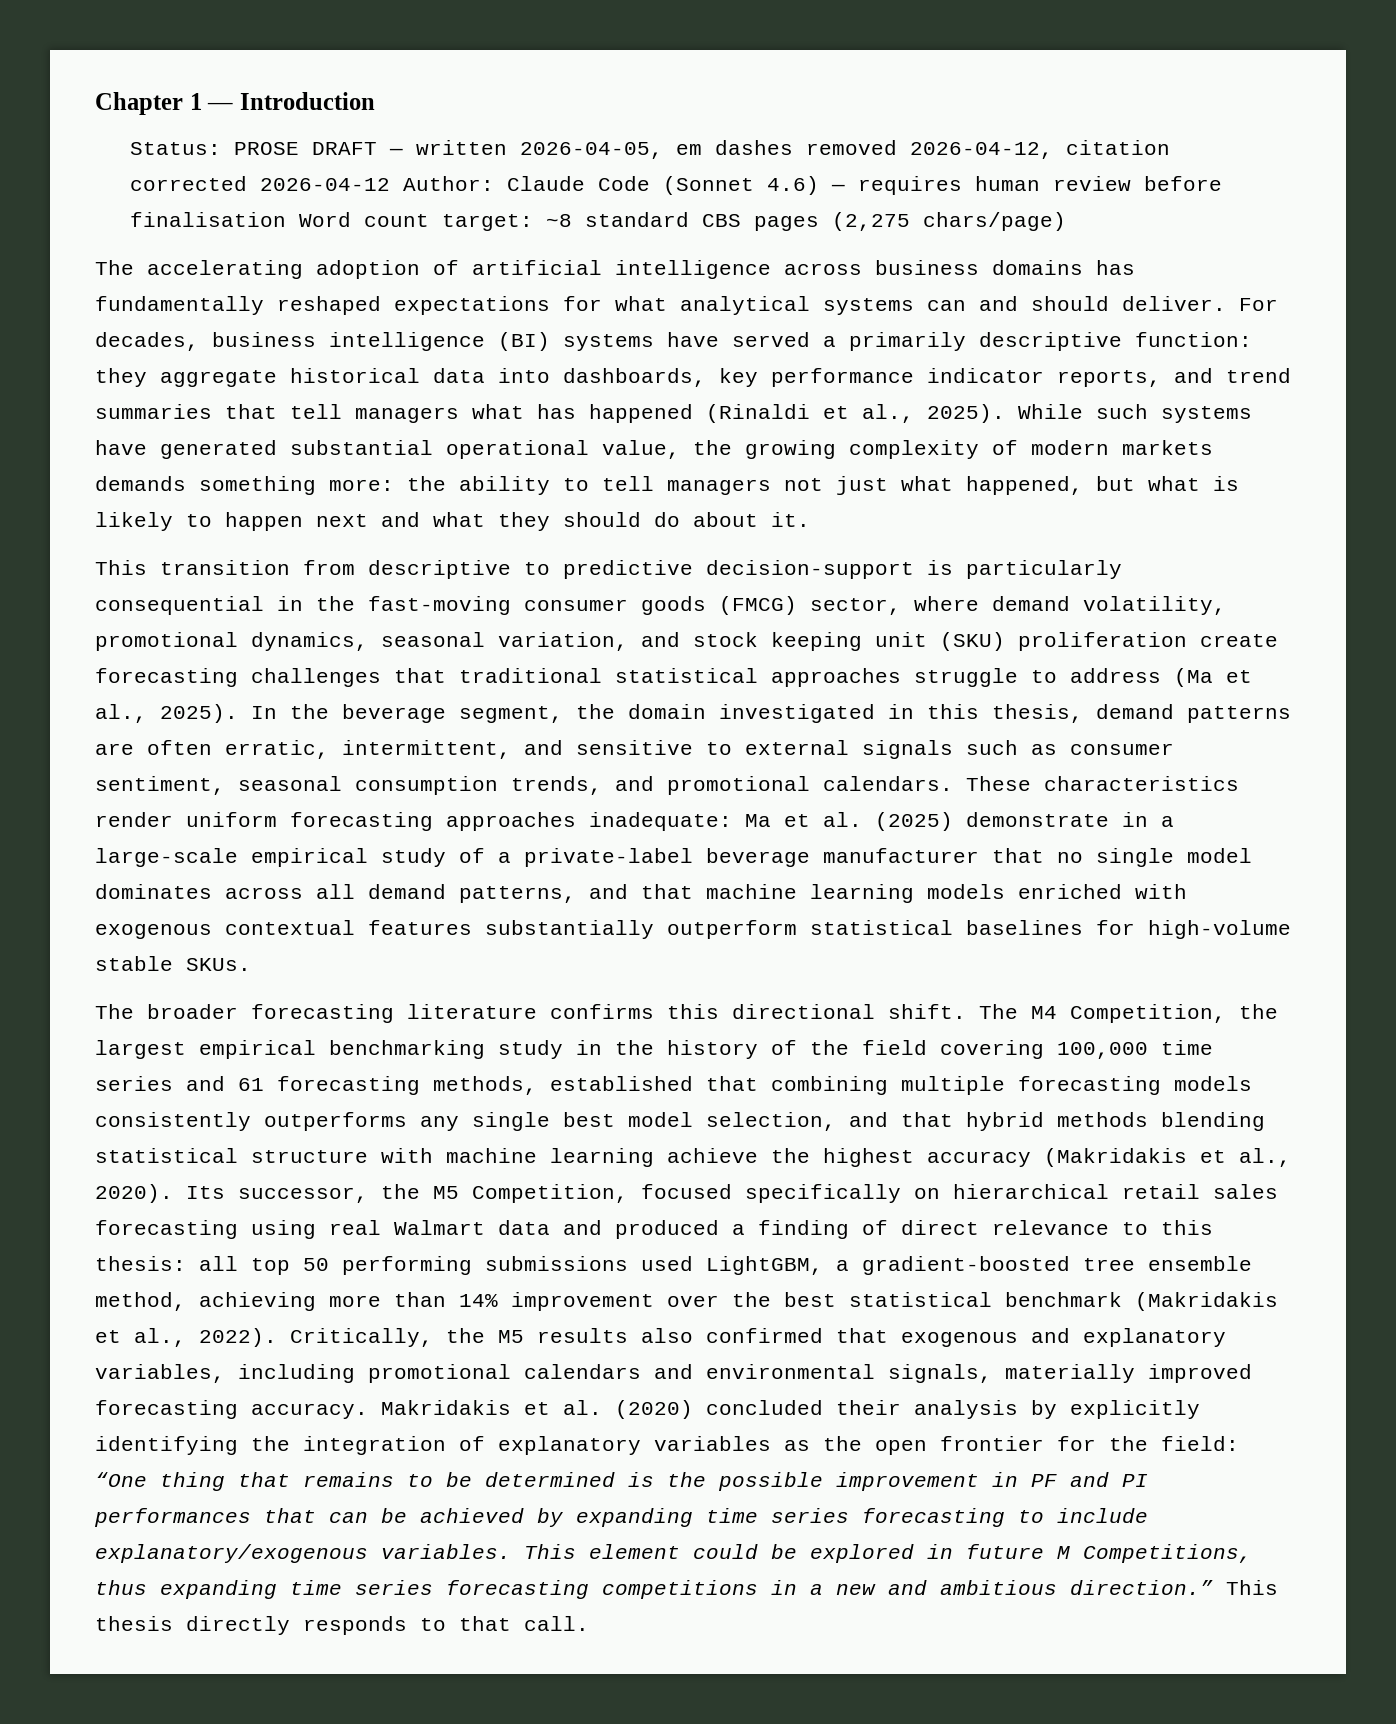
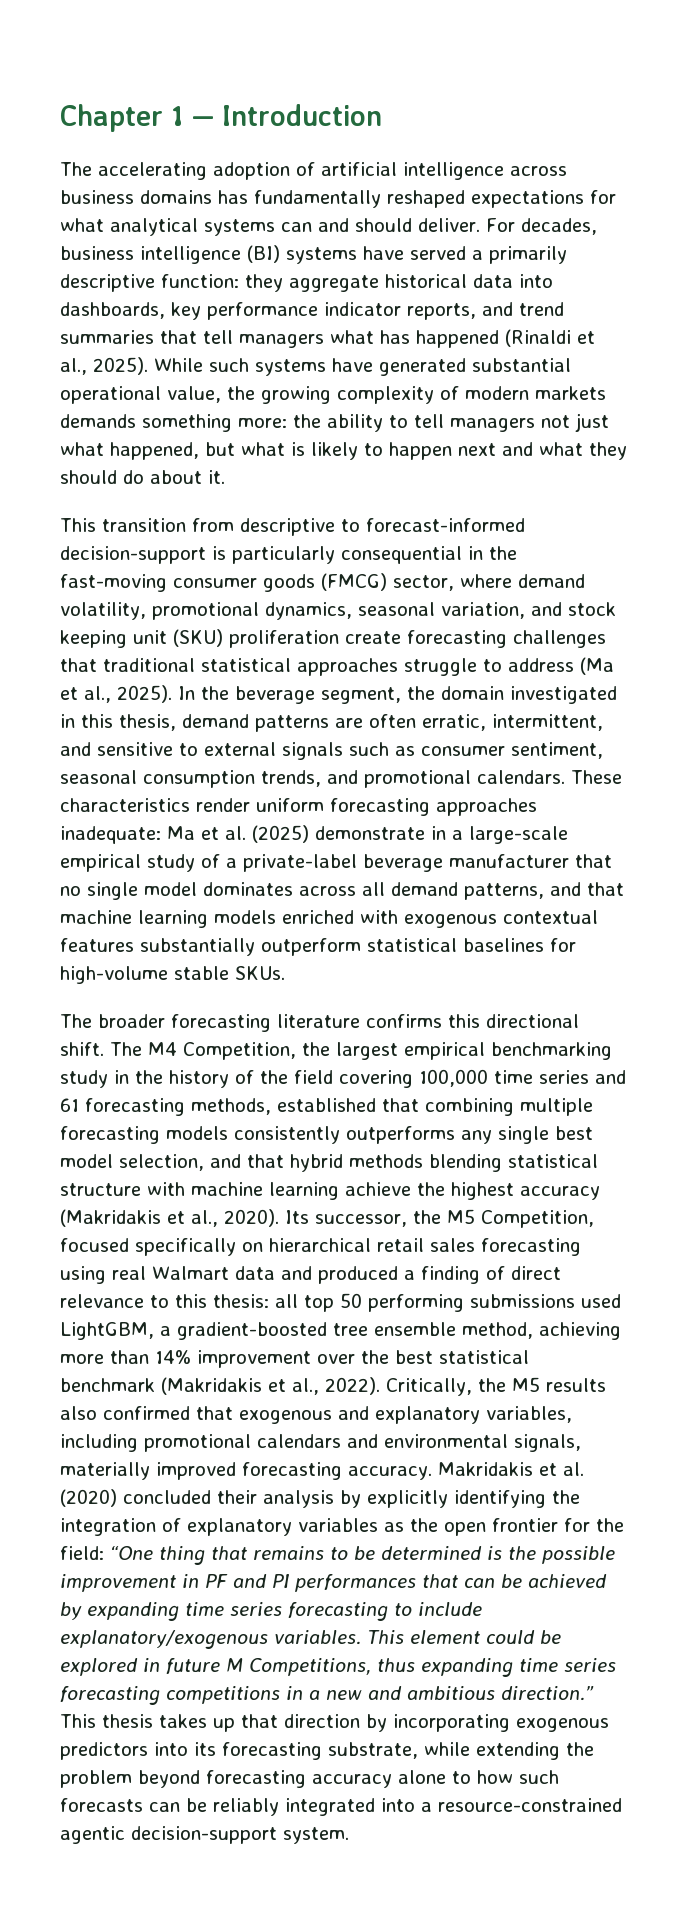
[129,140,1170,159] [129,176,1222,195] [129,212,1066,231] // Status: PROSE DRAFT — written 2026-04-05, em dashes removed 2026-04-12, citation corrected 2026-04-12 Author: Claude Code (Sonnet 4.6) — requires human review before finalisation Word count target: ~8 standard CBS pages (2,275 chars/page) -> (382, 115) none
[563,560,693,579] predictive -> [366,518,525,532] forecast-informed
[186,1616,589,1635] directly responds to that call. -> [159,1714,609,1732] [60,1742,594,1760] [60,1770,559,1788] [60,1798,622,1816] [60,1826,349,1844] takes up that direction by incorporating exogenous predictors into its forecasting substrate, while extending the problem beyond forecasting accuracy alone to how such forecasts can be reliably integrated into a resource-constrained agentic decision-support system.

